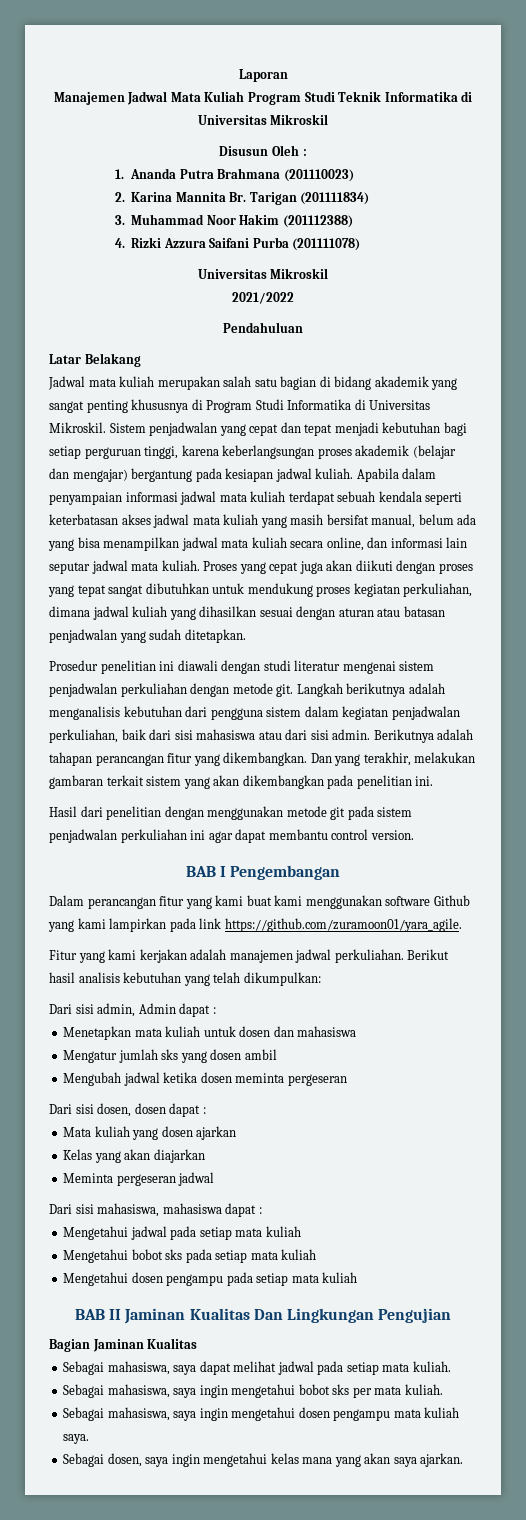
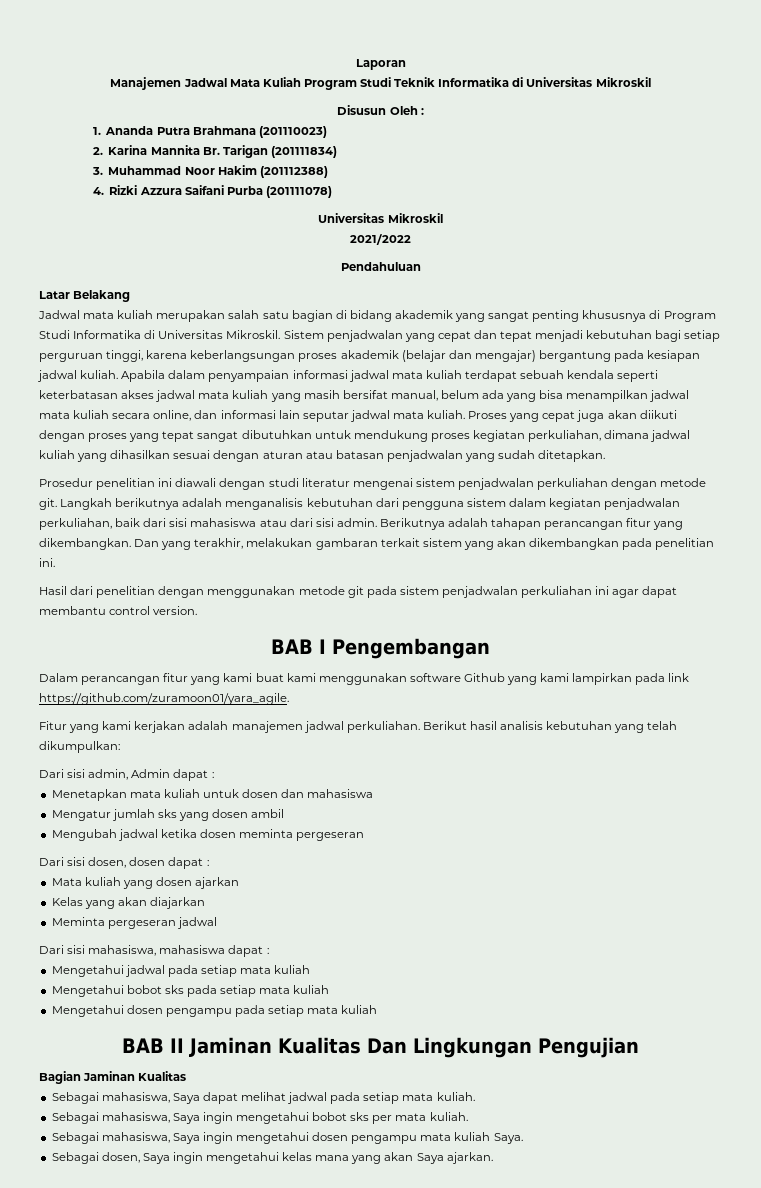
[173,1365,197,1375] saya -> [172,1093,200,1104] Saya
[173,1388,197,1398] saya -> [172,1113,200,1124] Saya
[173,1411,197,1421] saya -> [172,1133,200,1144] Saya
[63,1434,90,1444] saya. -> [493,1133,523,1144] Saya.
[145,1457,169,1467] saya -> [142,1153,170,1164] Saya
[393,1457,417,1467] saya -> [416,1153,444,1164] Saya

